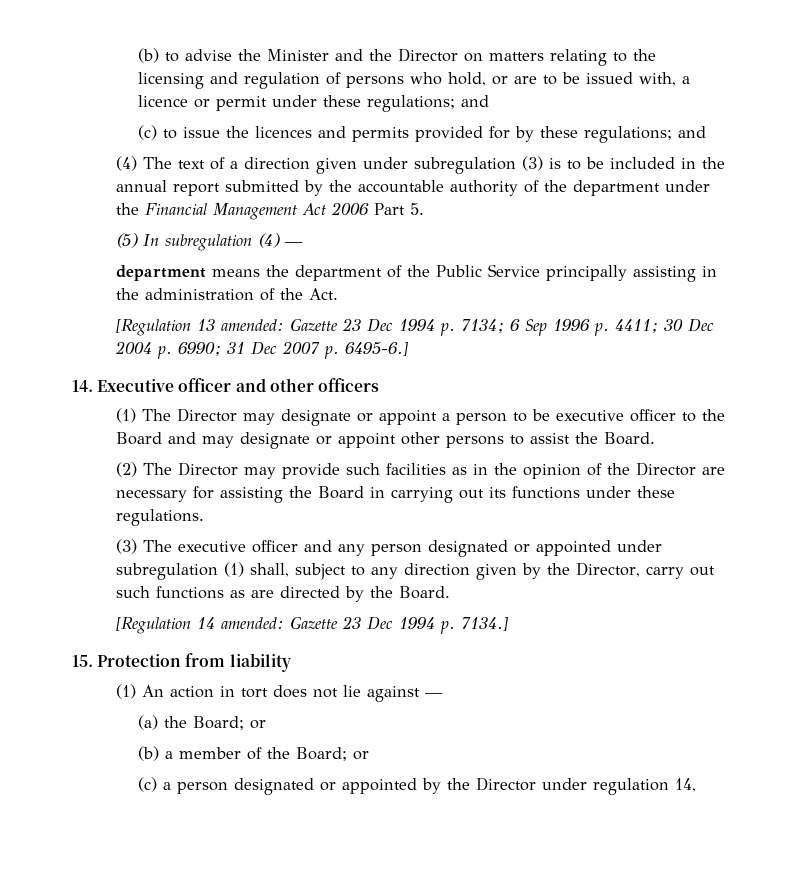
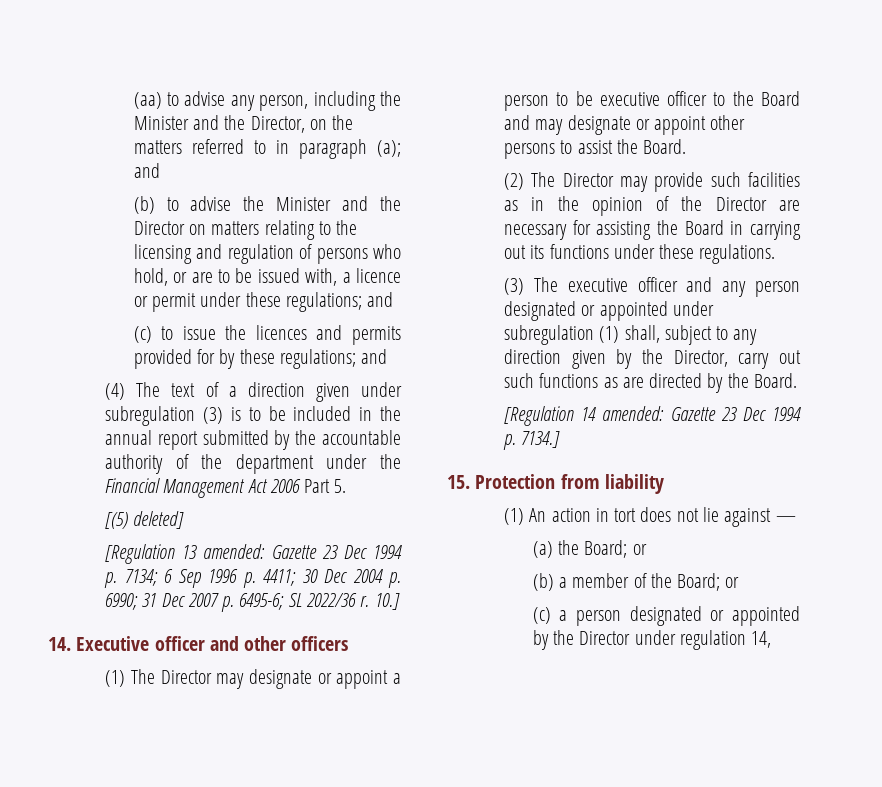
(137, 55) none -> [133,91,401,111] [133,115,354,133] [133,139,401,159] [133,163,160,178] (aa) to advise any person, including the Minister and the Director, on the matters referred to in paragraph (a); and //
[115,233,303,251] [115,264,717,282] [115,288,338,301] (5) In subregulation (4) — // department means the department of the Public Service principally assisting in the administration of the Act. -> [105,511,185,529] [(5) deleted]
[344,341,409,356] 6495-6.] -> [239,593,400,610] 6495-6; SL 2022/36 r. 10.]

